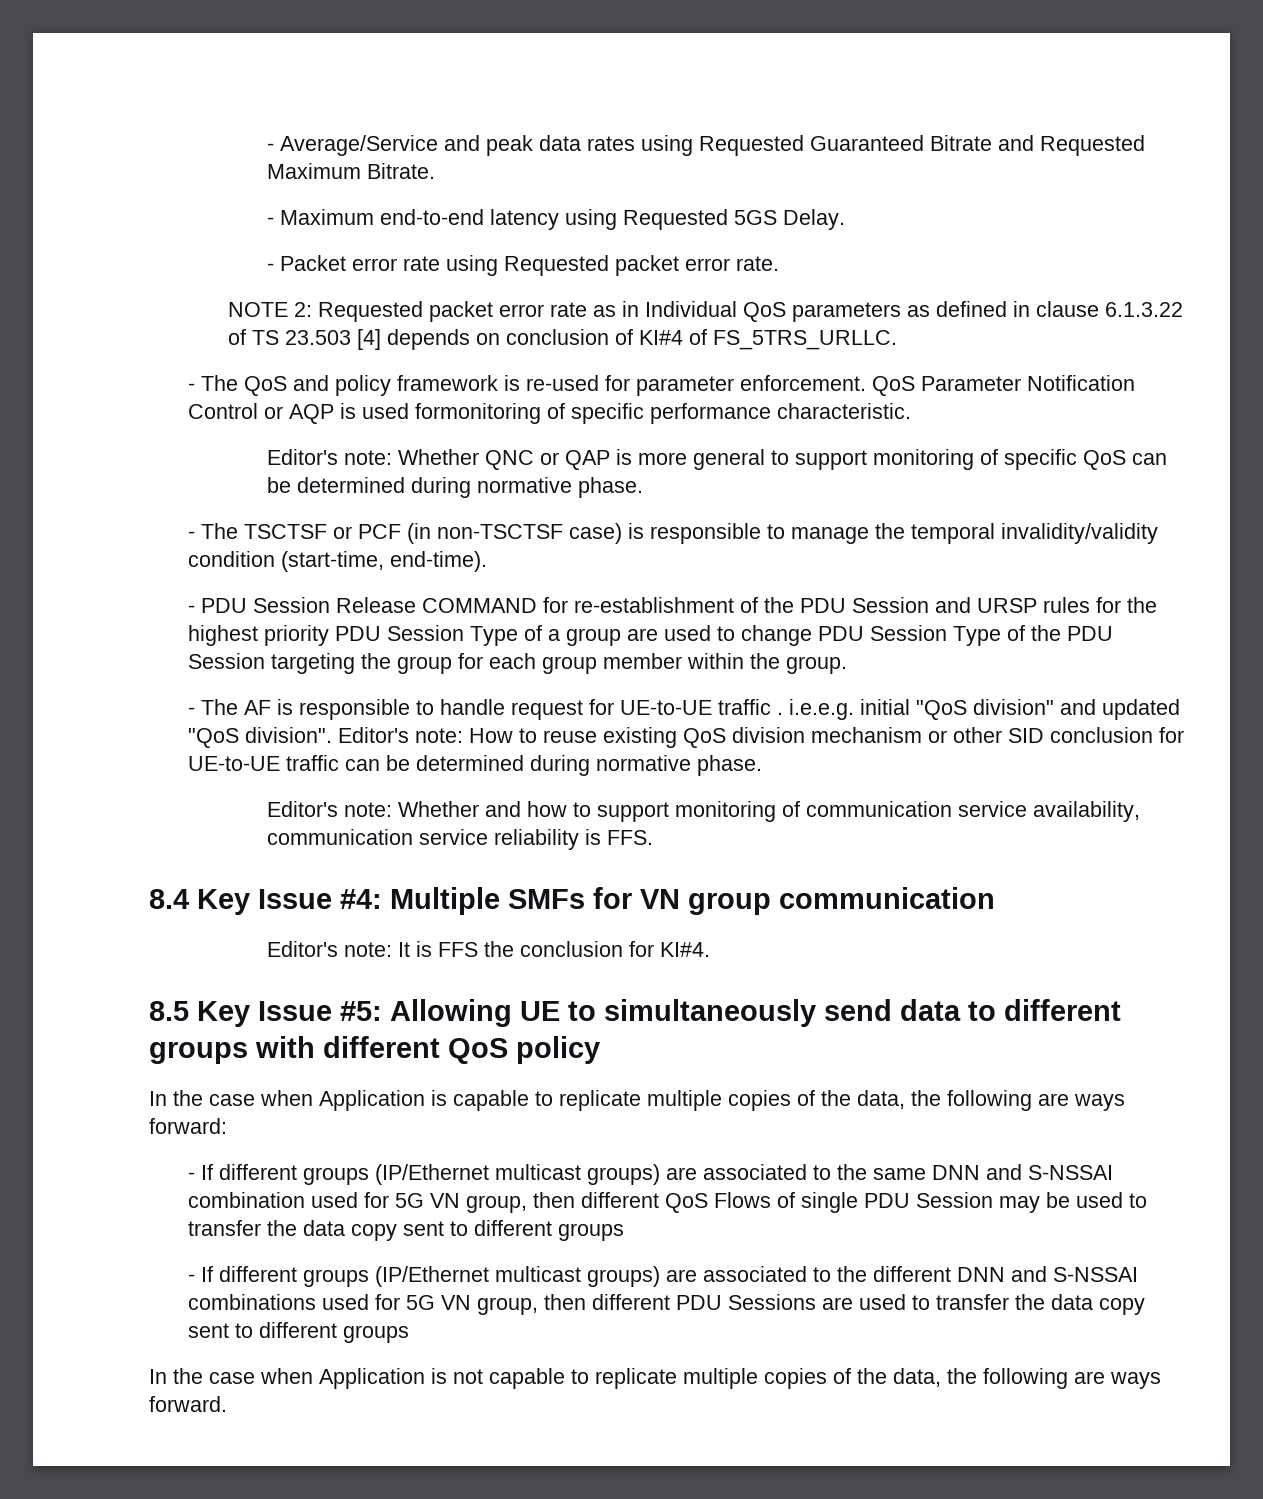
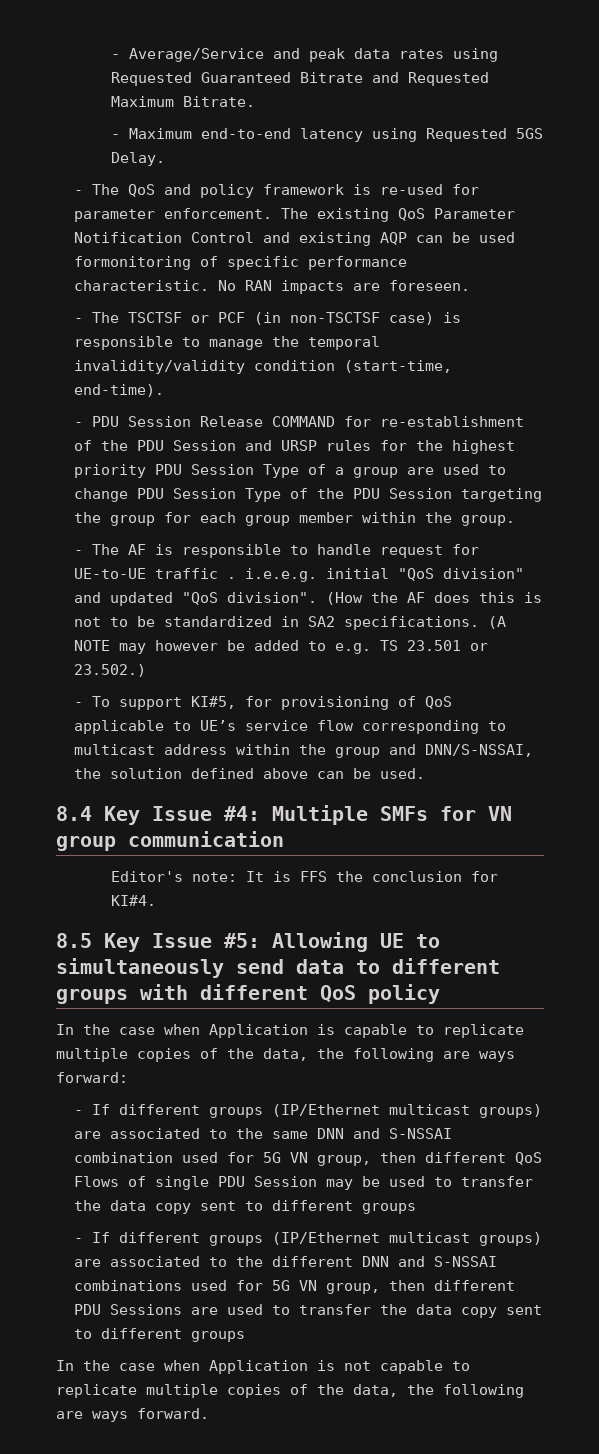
[266,255,779,276] [227,301,1183,322] [227,329,897,350] // - Packet error rate using Requested packet error rate. // NOTE 2: Requested packet error rate as in Individual QoS parameters as defined in clause 6.1.3.22 of TS 23.503 [4] depends on conclusion of KI#4 of FS_5TRS_URLLC. -> (166, 159) none
(867, 383) none -> [281,208,390,222] The existing
[264,403,357,424] or AQP is -> [263,232,471,246] and existing AQP can be
[266,449,1167,470] [266,477,643,498] // Editor's note: Whether QNC or QAP is more general to support monitoring of specific QoS can be determined during normative phase. -> [218,280,471,294] No RAN impacts are foreseen.
[338,727,1185,748] [188,755,763,776] [266,801,1140,822] [266,829,653,850] Editor's note: How to reuse existing QoS division mechanism or other SID conclusion for UE-to-UE traffic can be determined during normative phase. // Editor's note: Whether and how to support monitoring of communication service availability, communication service reliability is FFS. -> [326,592,543,605] [74,616,507,630] [74,640,489,654] [74,664,147,677] [74,696,453,710] [74,720,507,734] [74,744,534,758] [74,768,426,779] (How the AF does this is not to be standardized in SA2 specifications. (A NOTE may however be added to e.g. TS 23.501 or 23.502.) // - To support KI#5, for provisioning of QoS applicable to UE’s service flow corresponding to multicast address within the group and DNN/S-NSSAI, the solution defined above can be used.

